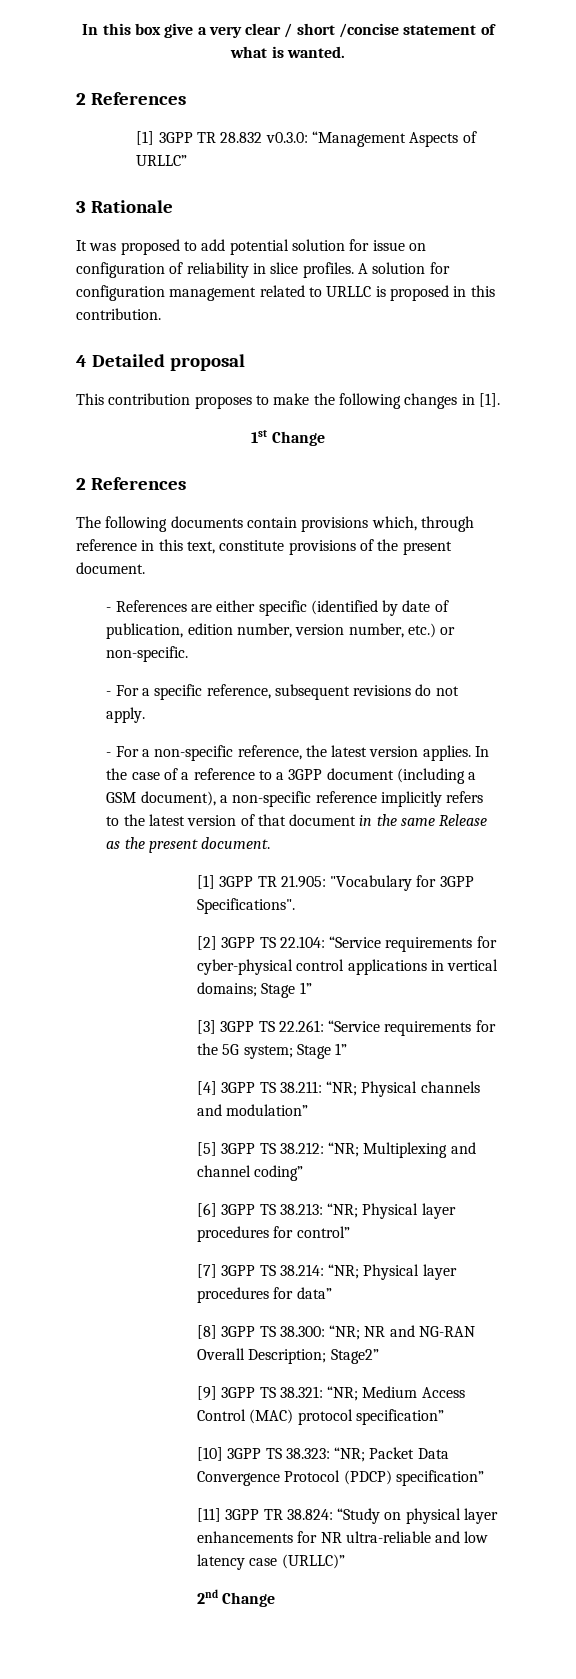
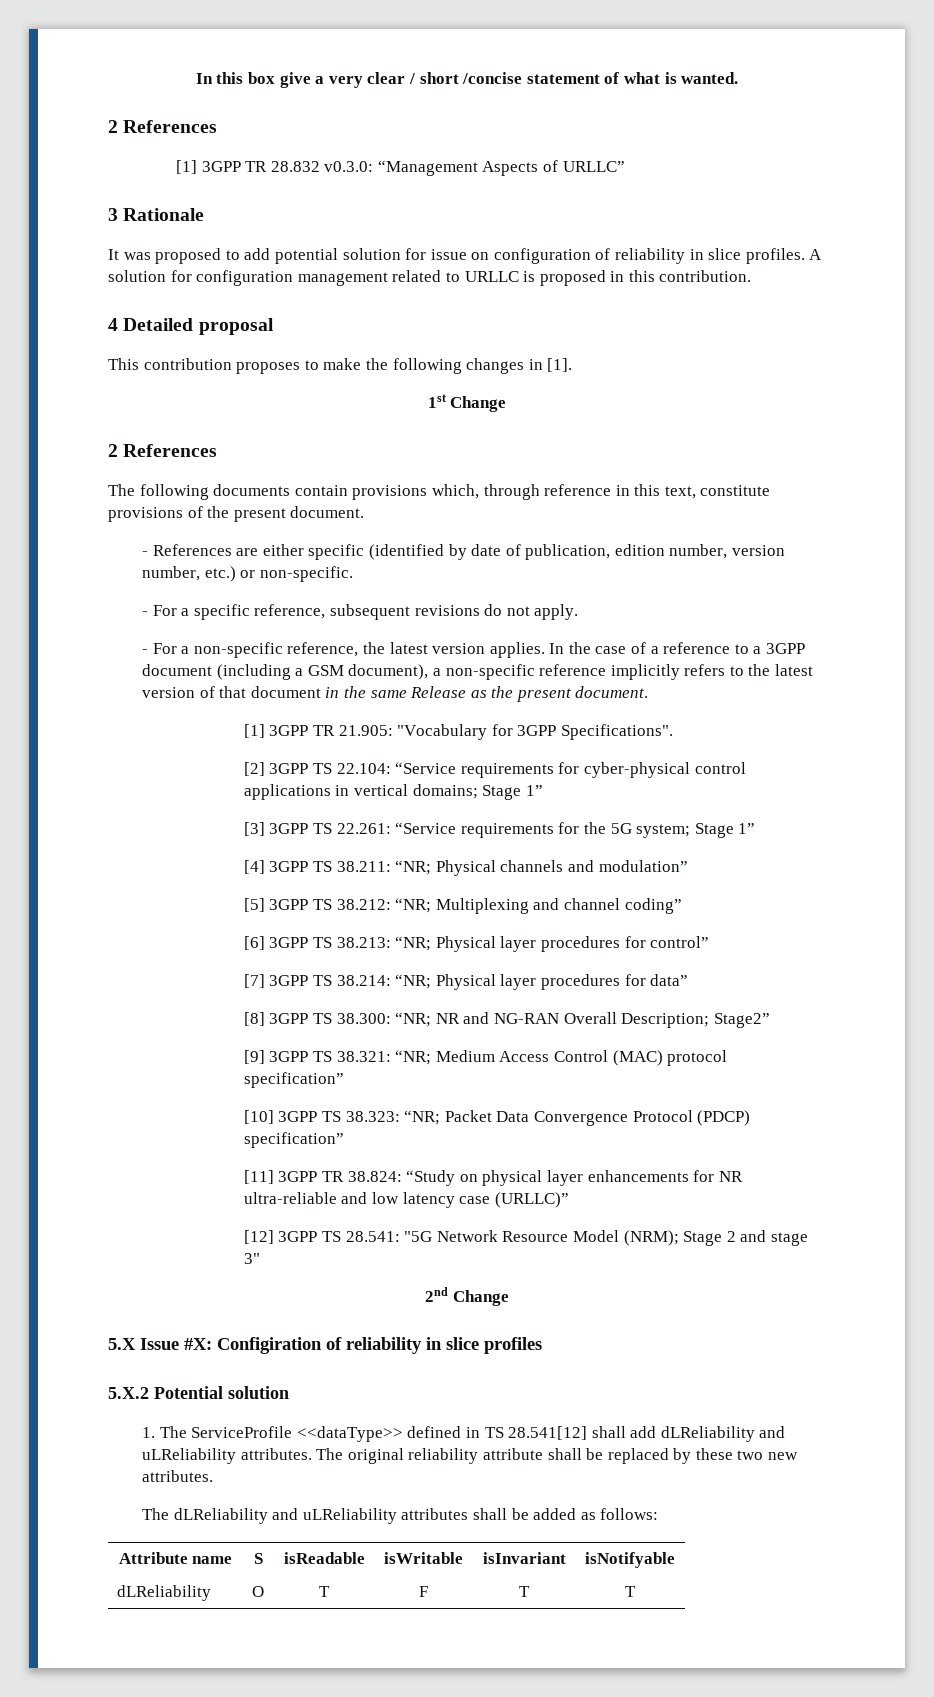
[196,1589,276,1607] 2nd Change -> [243,1230,808,1246] [243,1253,260,1264] [425,1287,509,1306] [108,1337,542,1354] [108,1386,289,1399] [141,1426,786,1442] [141,1448,799,1464] [141,1470,213,1482] [141,1508,659,1524] [118,1552,233,1564] [253,1553,263,1564] [283,1552,365,1564] [384,1552,463,1564] [482,1552,566,1564] [585,1552,675,1568] [117,1585,212,1601] [252,1586,264,1597] [319,1586,330,1597] [419,1586,428,1597] [519,1586,530,1597] [625,1586,636,1597] [12] 3GPP TS 28.541: "5G Network Resource Model (NRM); Stage 2 and stage 3" // 2nd Change // 5.X Issue #X: Configiration of reliability in slice profiles // 5.X.2 Potential solution // 1. The ServiceProfile <<dataType>> defined in TS 28.541[12] shall add dLReliability and uLReliability attributes. The original reliability attribute shall be replaced by these two new attributes. // The dLReliability and uLReliability attributes shall be added as follows: // Attribute name | S | isReadable | isWritable | isInvariant | isNotifyable // dLReliability | O | T | F | T | T

